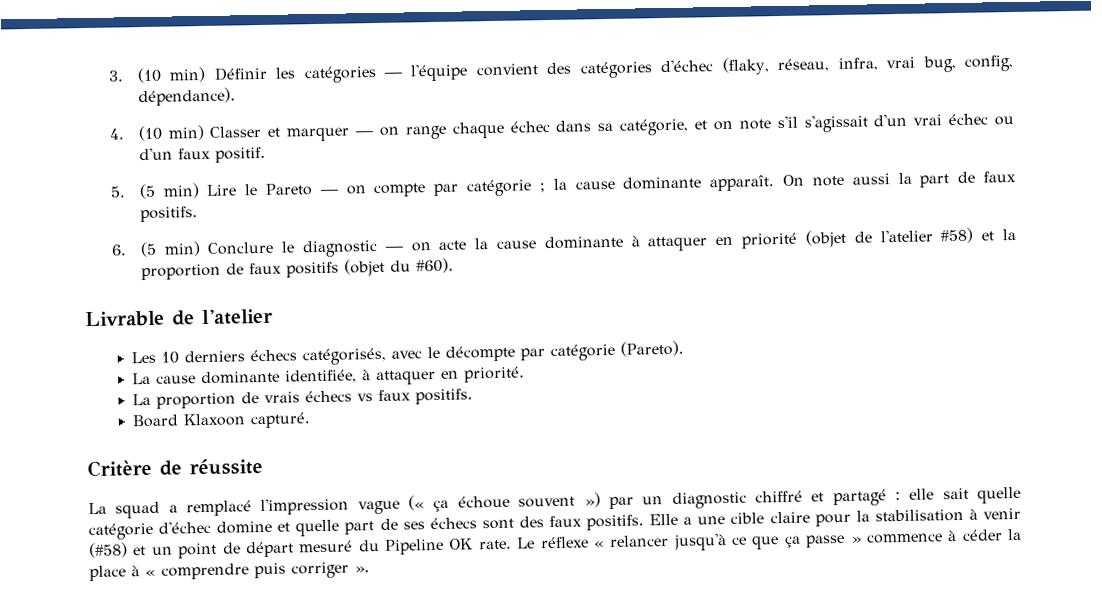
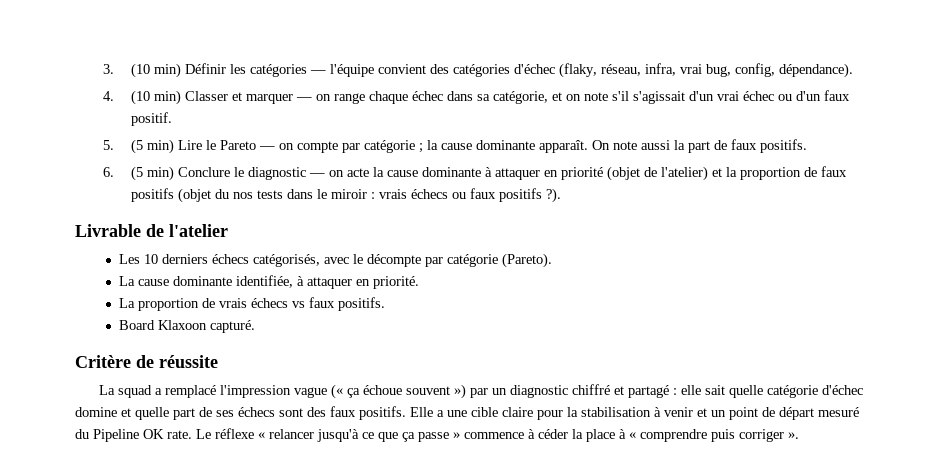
[879,227,974,244] l'atelier #58) -> [661,166,709,181] l'atelier)
[415,257,454,274] #60). -> [233,188,562,203] nos tests dans le miroir : vrais échecs ou faux positifs ?).
[89,542,128,559] (#58) -> (693, 412) none

